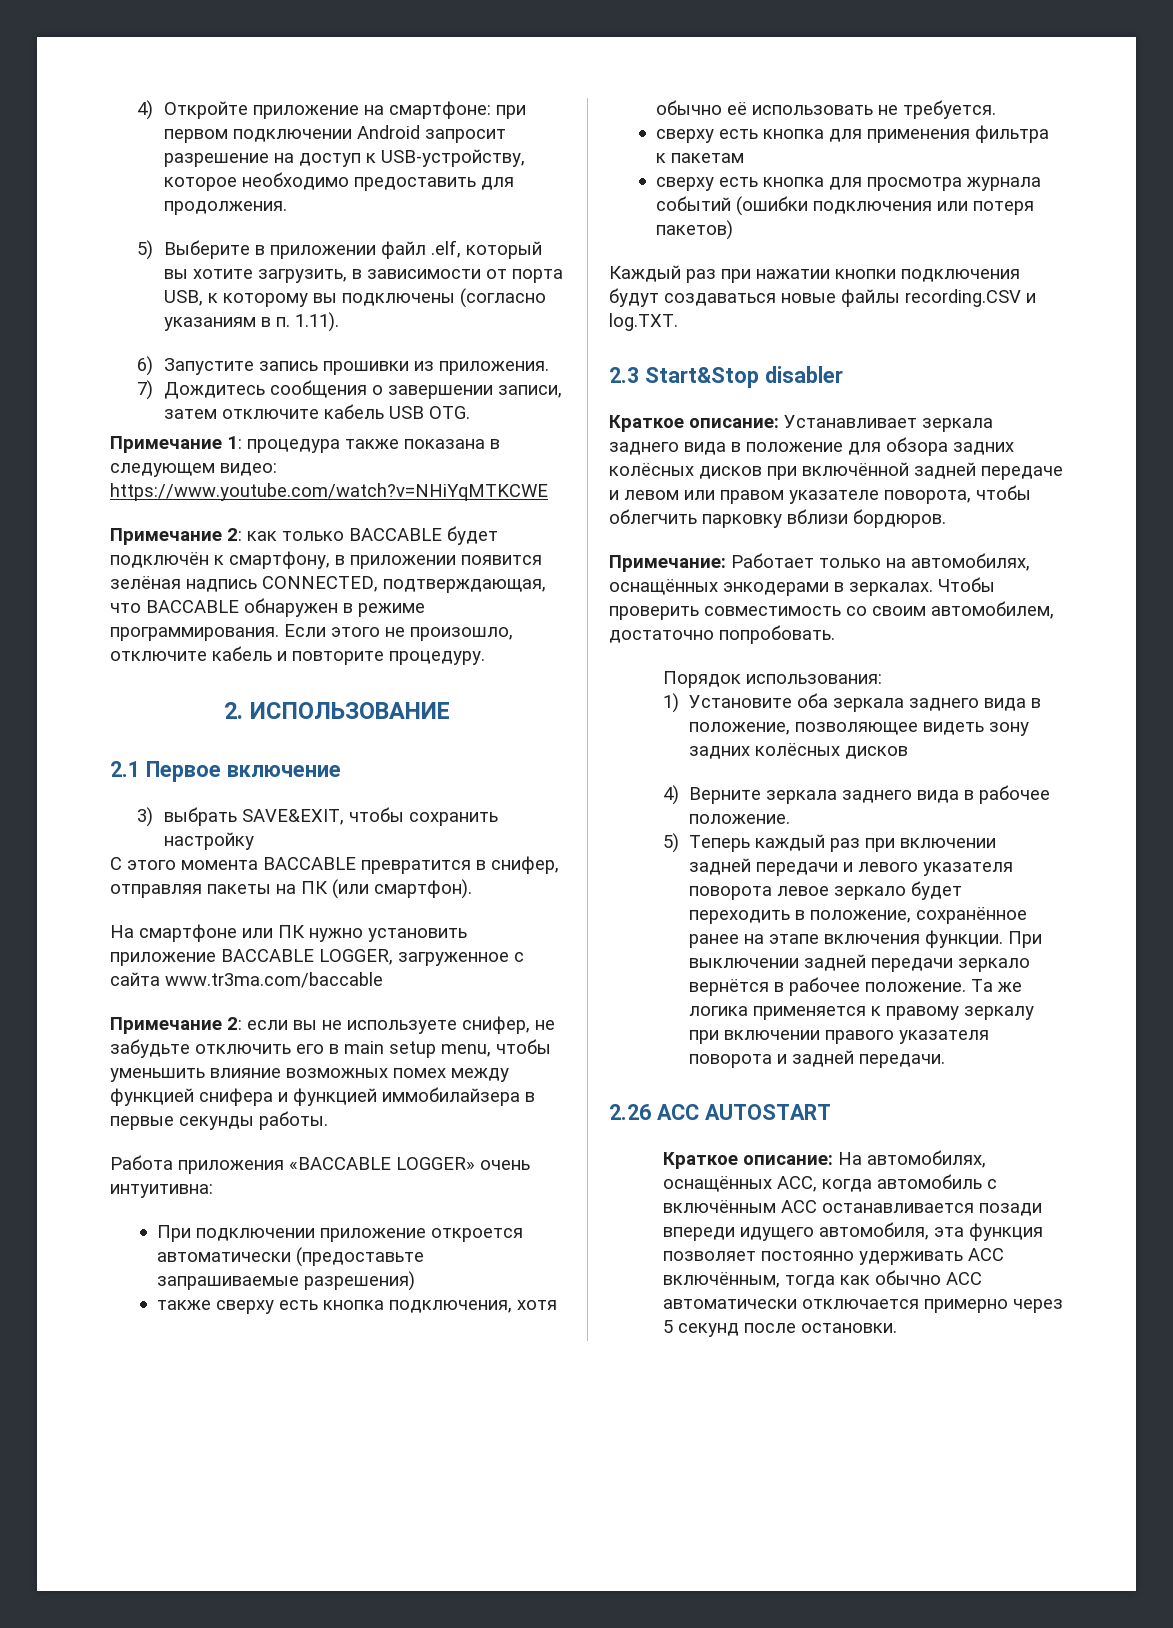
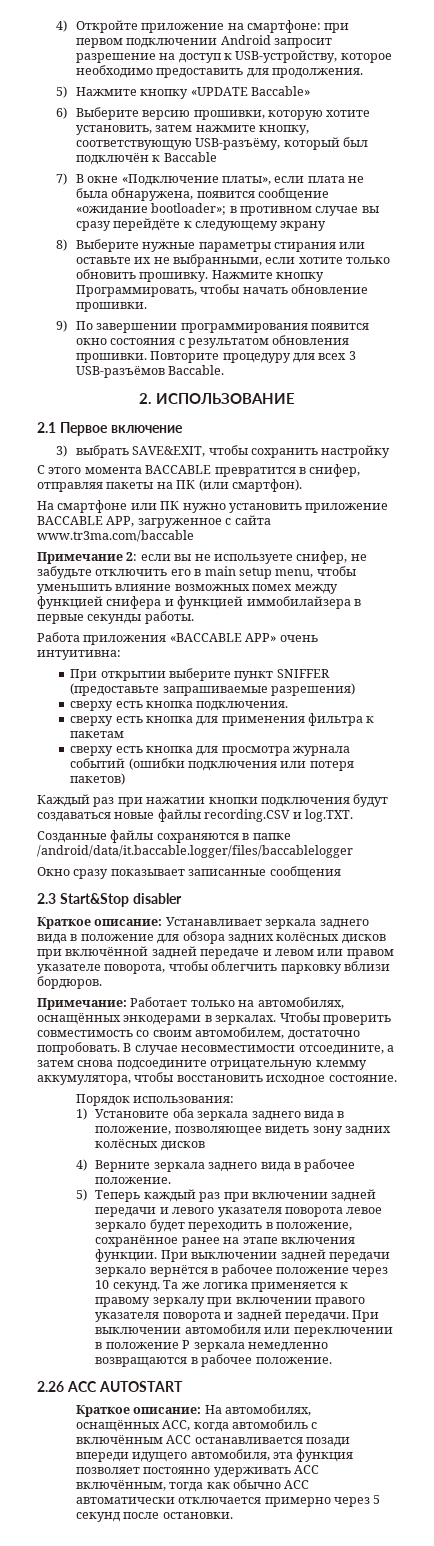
[163,240,542,259] [163,269,563,283] [163,288,546,308] [163,312,339,332] [136,356,549,376] [136,380,562,400] [163,404,470,419] [110,436,500,453] [110,463,277,477] [110,483,548,501] [110,526,498,545] [110,551,542,569] [110,576,546,593] [110,598,425,617] [110,624,513,641] [110,646,485,665] Выберите в приложении файл .elf, который вы хотите загрузить, в зависимости от порта USB, к которому вы подключены (согласно указаниям в п. 1.11). // 6) Запустите запись прошивки из приложения. // 7) Дождитесь сообщения о завершении записи, затем отключите кабель USB OTG. // Примечание 1: процедура также показана в следующем видео: https://www.youtube.com/watch?v=NHiYqMTKCWE // Примечание 2: как только BACCABLE будет подключён к смартфону, в приложении появится зелёная надпись CONNECTED, подтверждающая, что BACCABLE обнаружен в режиме программирования. Если этого не произошло, отключите кабель и повторите процедуру. -> [75,86,311,99] [56,107,371,120] [75,125,310,135] [75,137,369,150] [75,152,217,165] [56,173,365,186] [75,188,330,201] [75,203,379,216] [75,218,327,231] [56,239,366,252] [75,254,391,267] [75,269,325,282] [75,284,369,297] [75,302,147,312] [56,320,370,333] [75,335,350,348] [75,351,356,363] [75,365,225,378] Нажмите кнопку «UPDATE Baccable» // 6) Выберите версию прошивки, которую хотите установить, затем нажмите кнопку, соответствующую USB-разъёму, который был подключён к Baccable // 7) В окне «Подключение платы», если плата не была обнаружена, появится сообщение «ожидание bootloader»; в противном случае вы сразу перейдёте к следующему экрану // 8) Выберите нужные параметры стирания или оставьте их не выбранными, если хотите только обновить прошивку. Нажмите кнопку Программировать, чтобы начать обновление прошивки. // 9) По завершении программирования появится окно состояния с результатом обновления прошивки. Повторите процедуру для всех 3 USB-разъёмов Baccable.
[319,949,393,965] LOGGER, -> [106,516,135,527] APP,
[396,1157,475,1170] LOGGER» -> [245,633,277,642] APP»
[196,1228,524,1242] [157,1252,292,1262] подключении приложение откроется автоматически -> [100,668,330,681] открытии выберите пункт SNIFFER
[157,1300,558,1314] [656,100,997,119] также сверху есть кнопка подключения, хотя обычно её использовать не требуется. -> [70,701,289,711] сверху есть кнопка подключения.
(678, 322) none -> [37,830,291,843] [37,845,353,858] [37,866,341,879] // Созданные файлы сохраняются в папке /android/data/it.baccable.logger/files/baccablelogger // Окно сразу показывает записанные сообщения
(835, 634) none -> [123,1043,394,1055] [37,1060,367,1070] [37,1072,397,1085] В случае несовместимости отсоедините, а затем снова подсоедините отрицательную клемму аккумулятора, чтобы восстановить исходное состояние.
[865,982,967,992] положение. -> [275,1267,389,1277] [95,1280,160,1292] положение через 10 секунд.
(946, 1061) none -> [352,1310,380,1322] [95,1324,393,1337] [95,1340,328,1352] [95,1354,332,1367] При выключении автомобиля или переключении в положение P зеркала немедленно возвращаются в рабочее положение.

